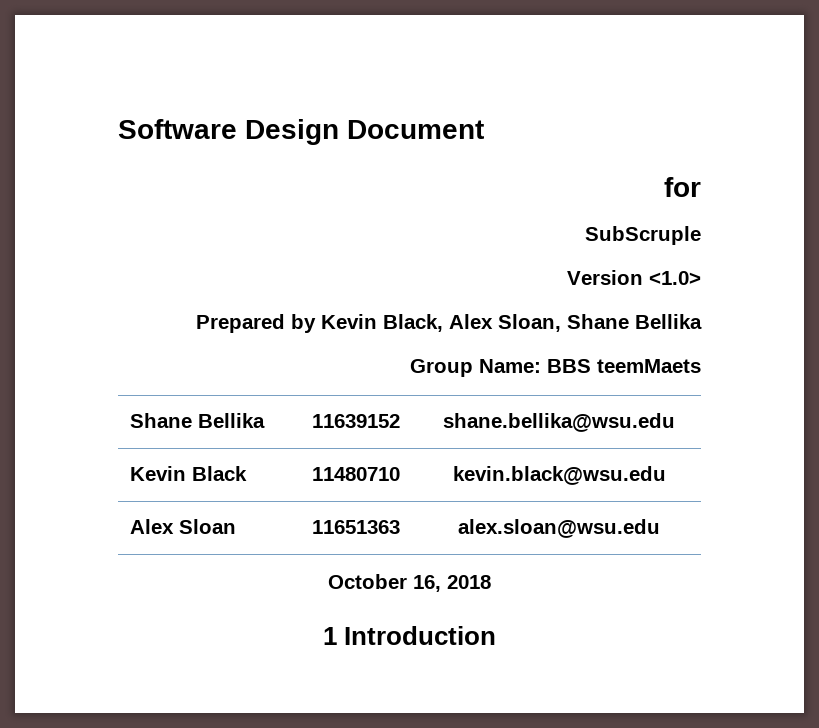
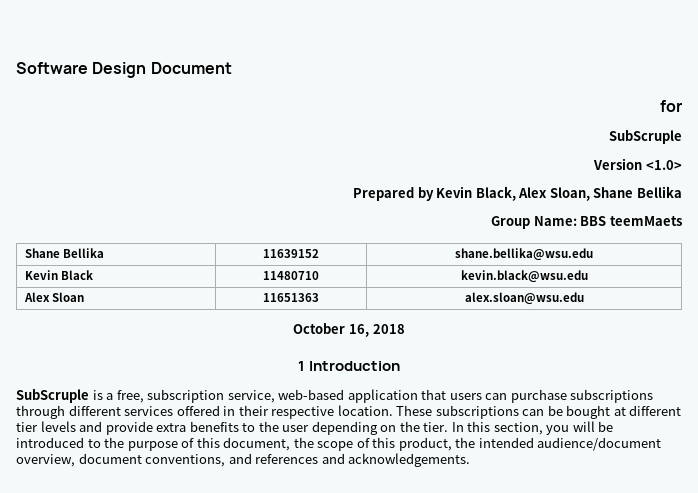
(497, 635) none -> [16,389,654,403] [16,405,682,419] [16,421,614,435] [16,437,662,451] [16,453,471,467] // SubScruple is a free, subscription service, web-based application that users can purchase subscriptions through different services offered in their respective location. These subscriptions can be bought at different tier levels and provide extra benefits to the user depending on the tier. In this section, you will be introduced to the purpose of this document, the scope of this product, the intended audience/document overview, document conventions, and references and acknowledgements.

